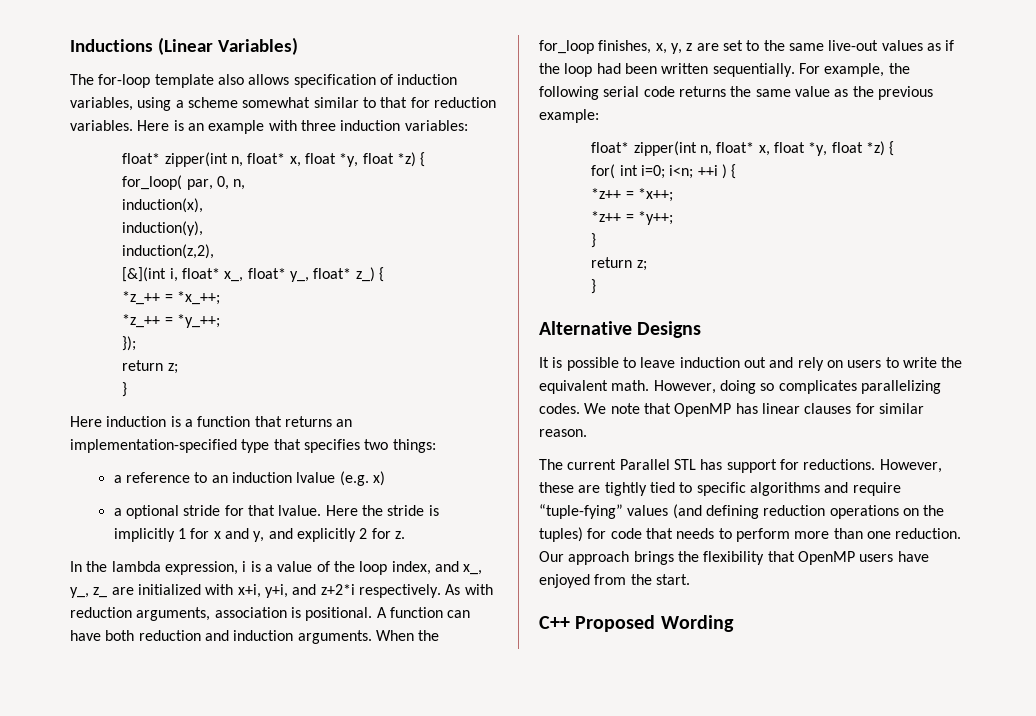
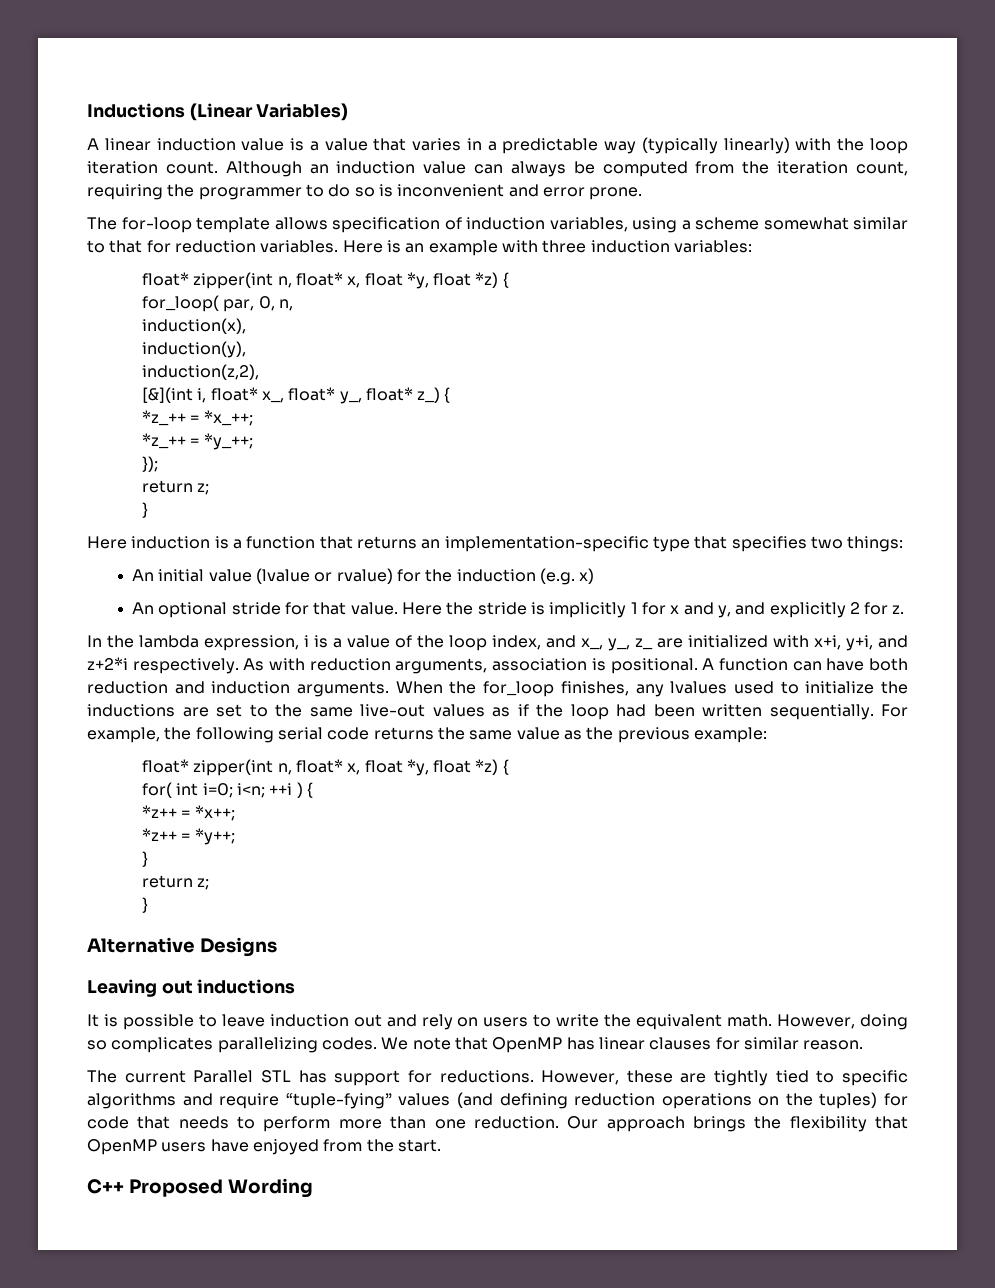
(298, 46) none -> [87,137,908,154] [87,161,908,177] [87,184,643,200] // A linear induction value is a value that varies in a predictable way (typically linearly) with the loop iteration count. Although an induction value can always be computed from the iteration count, requiring the programmer to do so is inconvenient and error prone.
[217,74,244,85] also -> (270, 225) none
[70,439,237,453] implementation-specified -> [444,536,649,552] implementation-specific
[113,472,336,483] a reference to an induction lvalue -> [132,568,536,584] An initial value (lvalue or rvalue) for the induction
[113,508,122,516] a -> [132,602,155,614] An
[278,505,322,516] lvalue. -> [350,602,398,615] value.
[655,43,693,54] x, y, z -> [635,681,909,697] [87,704,175,717] any lvalues used to initialize the inductions
(702, 329) none -> [87,979,296,997] // Leaving out inductions

